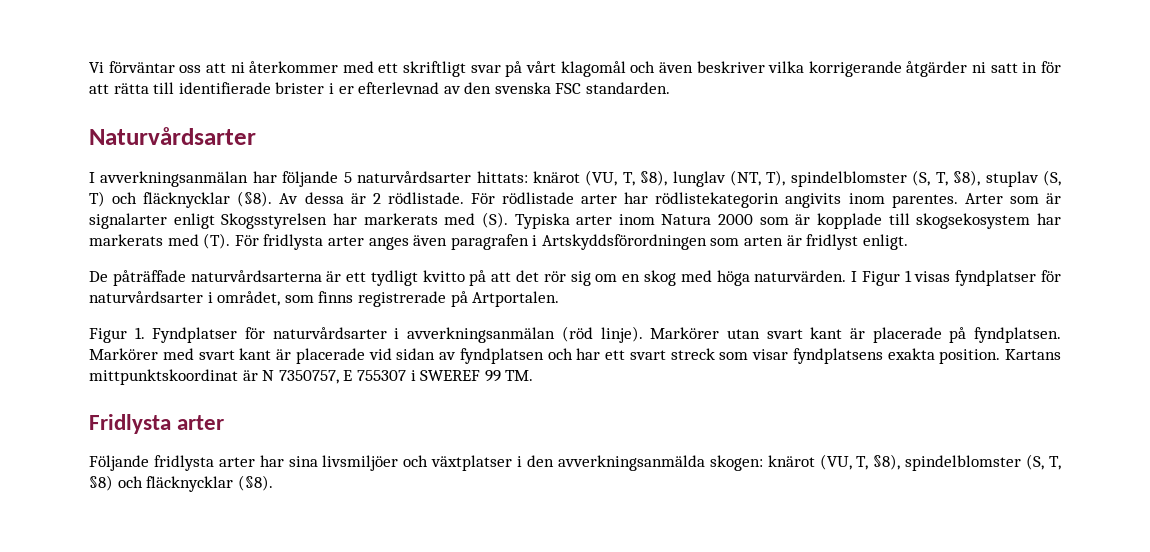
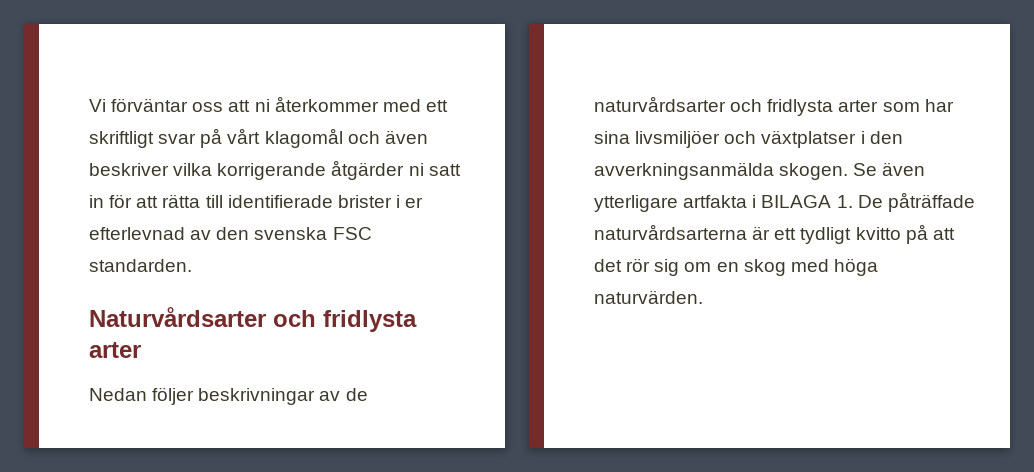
[89,170,1062,187] [89,191,1061,208] [89,212,1061,229] [89,233,908,250] // I avverkningsanmälan har följande 5 naturvårdsarter hittats: knärot (VU, T, §8), lunglav (NT, T), spindelblomster (S, T, §8), stuplav (S, T) och fläcknycklar (§8). Av dessa är 2 rödlistade. För rödlistade arter har rödlistekategorin angivits inom parentes. Arter som är signalarter enligt Skogsstyrelsen har markerats med (S). Typiska arter inom Natura 2000 som är kopplade till skogsekosystem har markerats med (T). För fridlysta arter anges även paragrafen i Artskyddsförordningen som arten är fridlyst enligt. // -> [273,310,417,332] [89,342,141,358] [89,387,368,405] [594,96,954,116] [594,130,903,148] [594,162,926,180] [594,195,853,212] och fridlysta arter // Nedan följer beskrivningar av de naturvårdsarter och fridlysta arter som har sina livsmiljöer och växtplatser i den avverkningsanmälda skogen. Se även ytterligare artfakta i BILAGA 1.
[851,270,1061,286] [89,291,560,307] [89,326,1061,343] [89,348,1061,364] [89,369,534,385] [89,414,225,434] [89,454,1062,471] [89,475,273,492] I Figur 1 visas fyndplatser för naturvårdsarter i området, som finns registrerade på Artportalen. // Figur 1. Fyndplatser för naturvårdsarter i avverkningsanmälan (röd linje). Markörer utan svart kant är placerade på fyndplatsen. Markörer med svart kant är placerade vid sidan av fyndplatsen och har ett svart streck som visar fyndplatsens exakta position. Kartans mittpunktskoordinat är N 7350757, E 755307 i SWEREF 99 TM. // Fridlysta arter // Följande fridlysta arter har sina livsmiljöer och växtplatser i den avverkningsanmälda skogen: knärot (VU, T, §8), spindelblomster (S, T, §8) och fläcknycklar (§8). -> (703, 297) none

